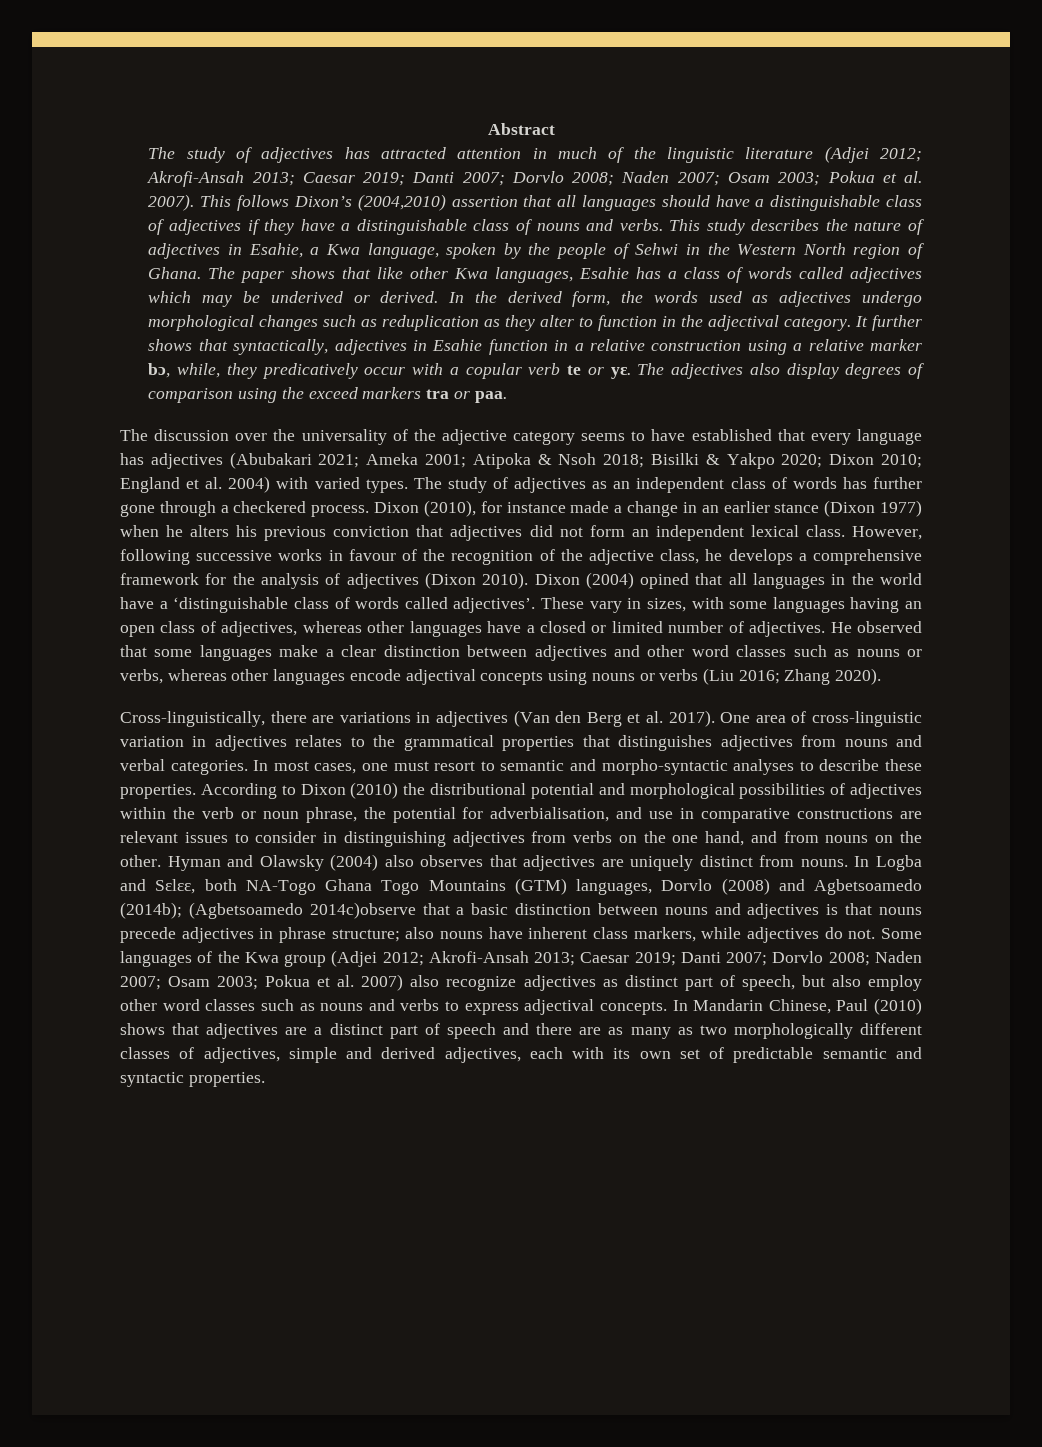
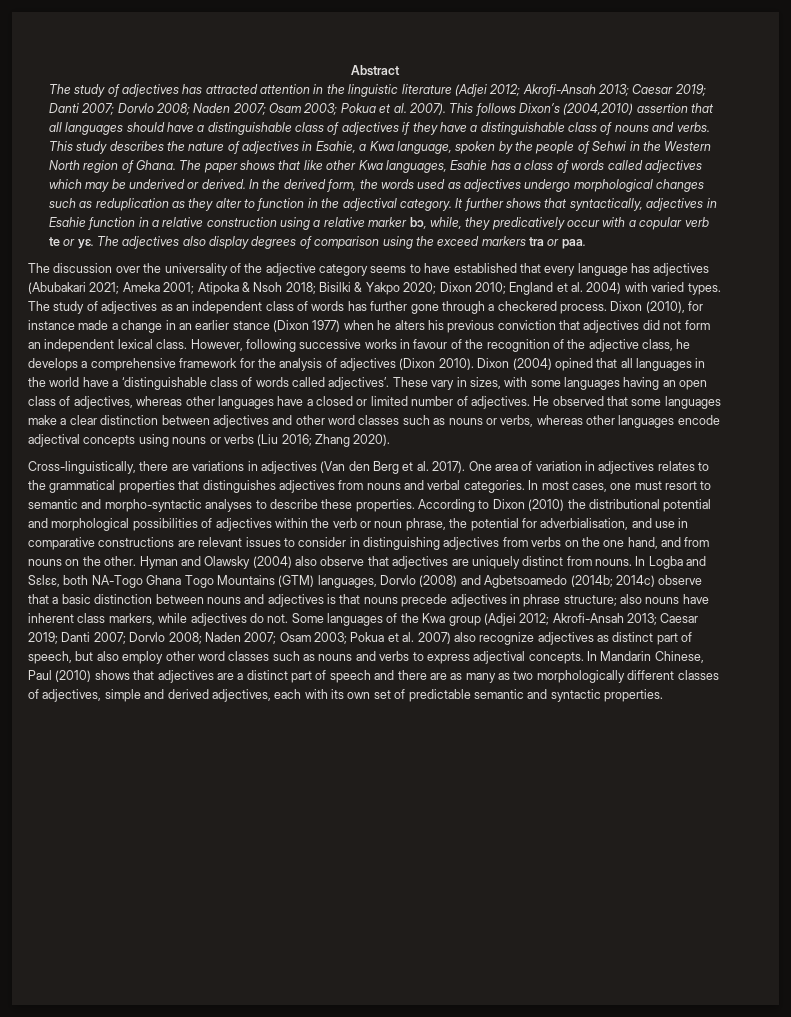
[558,147,625,163] much of -> (324, 89) none
[812,711,923,727] cross-linguistic -> (533, 466) none
[420,855,484,867] observes -> [320,556,365,566] observe
[120,902,416,919] (2014b); (Agbetsoamedo 2014c)observe -> [570,575,703,587] (2014b; 2014c) observe

